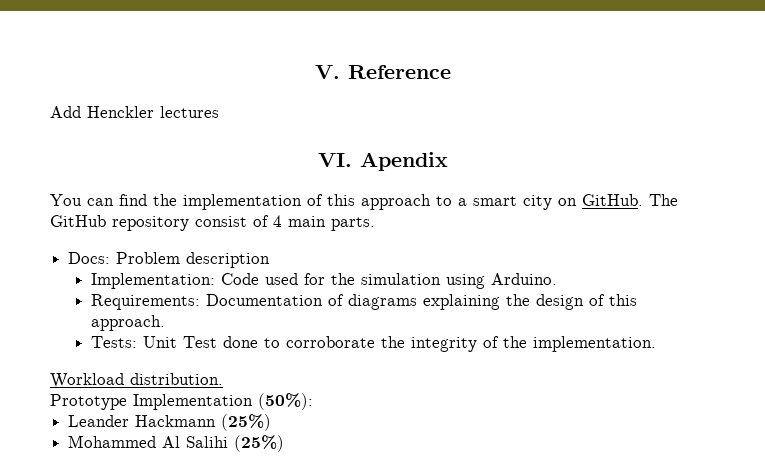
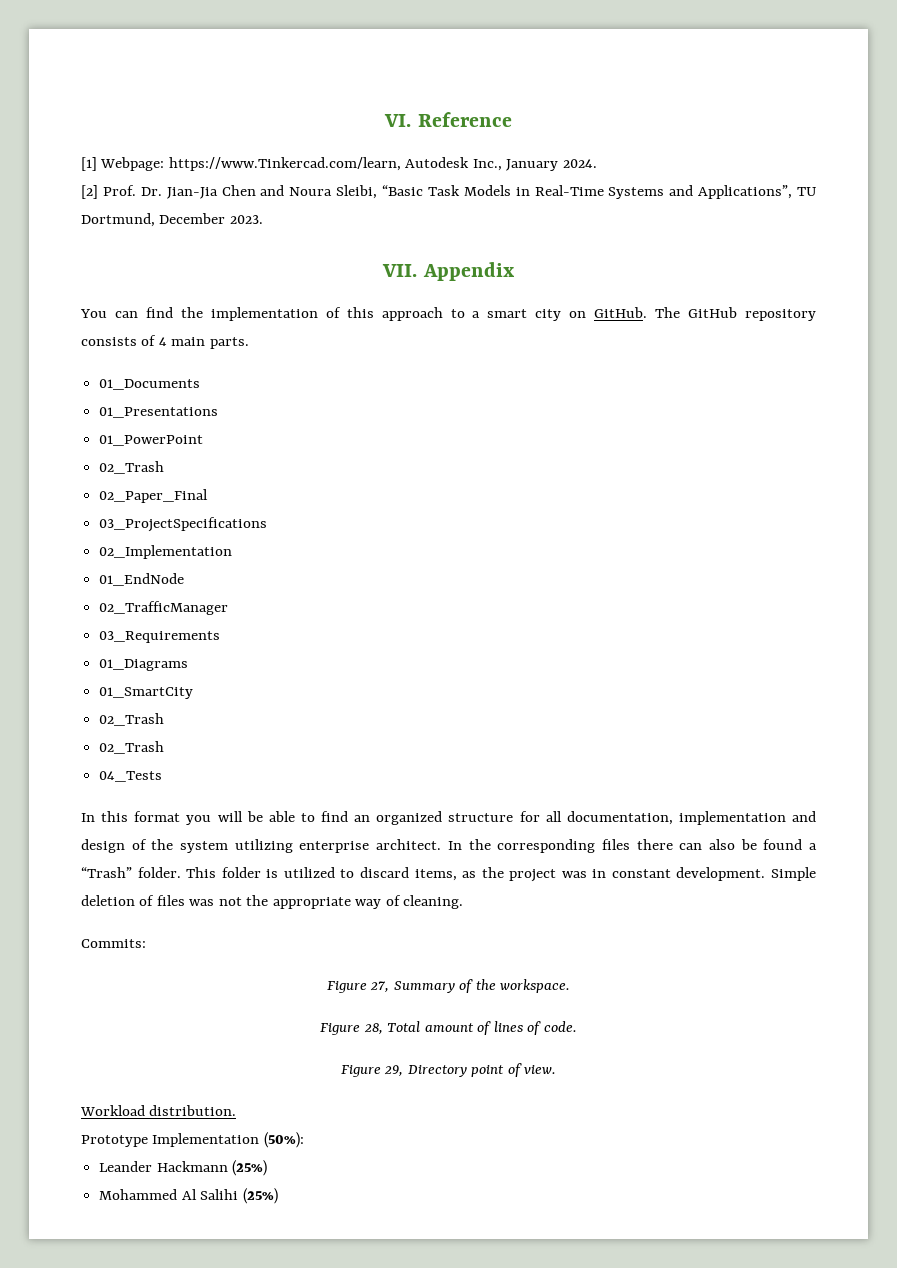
[314,65,340,79] V. -> [384,114,412,127] VI.
[50,106,219,118] [317,152,448,171] Add Henckler lectures // VI. Apendix -> [81,157,597,171] [81,185,816,199] [81,213,263,227] [382,262,515,281] [1] Webpage: https://www.Tinkercad.com/learn, Autodesk Inc., January 2024. // [2] Prof. Dr. Jian-Jia Chen and Noura Sleibi, “Basic Task Models in Real-Time Systems and Applications”, TU Dortmund, December 2023. // VII. Appendix
[195,216,247,227] consist -> [81,337,137,346] consists
[68,252,271,268] [90,273,557,289] [90,294,637,310] [90,315,165,331] [90,336,656,352] Docs: Problem description // Implementation: Code used for the simulation using Arduino. // Requirements: Documentation of diagrams explaining the design of this approach. // Tests: Unit Test done to corroborate the integrity of the implementation. -> [99,379,201,390] [99,407,219,418] [99,435,204,446] [99,461,165,474] [99,489,209,503] [99,517,268,532] [99,545,233,559] [99,573,185,586] [99,601,229,615] [99,631,221,643] [99,659,189,671] [99,687,194,699] [99,713,165,726] [99,741,165,754] [99,771,163,782] [81,811,816,825] [81,839,817,853] [81,867,816,882] [81,895,464,909] [81,939,146,948] [326,979,571,993] [320,1021,577,1035] [340,1063,557,1077] 01_Documents // 01_Presentations // 01_PowerPoint // 02_Trash // 02_Paper_Final // 03_ProjectSpecifications // 02_Implementation // 01_EndNode // 02_TrafficManager // 03_Requirements // 01_Diagrams // 01_SmartCity // 02_Trash // 02_Trash // 04_Tests // In this format you will be able to find an organized structure for all documentation, implementation and design of the system utilizing enterprise architect. In the corresponding files there can also be found a “Trash” folder. This folder is utilized to discard items, as the project was in constant development. Simple deletion of files was not the appropriate way of cleaning. // Commits: // Figure 27, Summary of the workspace. // Figure 28, Total amount of lines of code. // Figure 29, Directory point of view.

